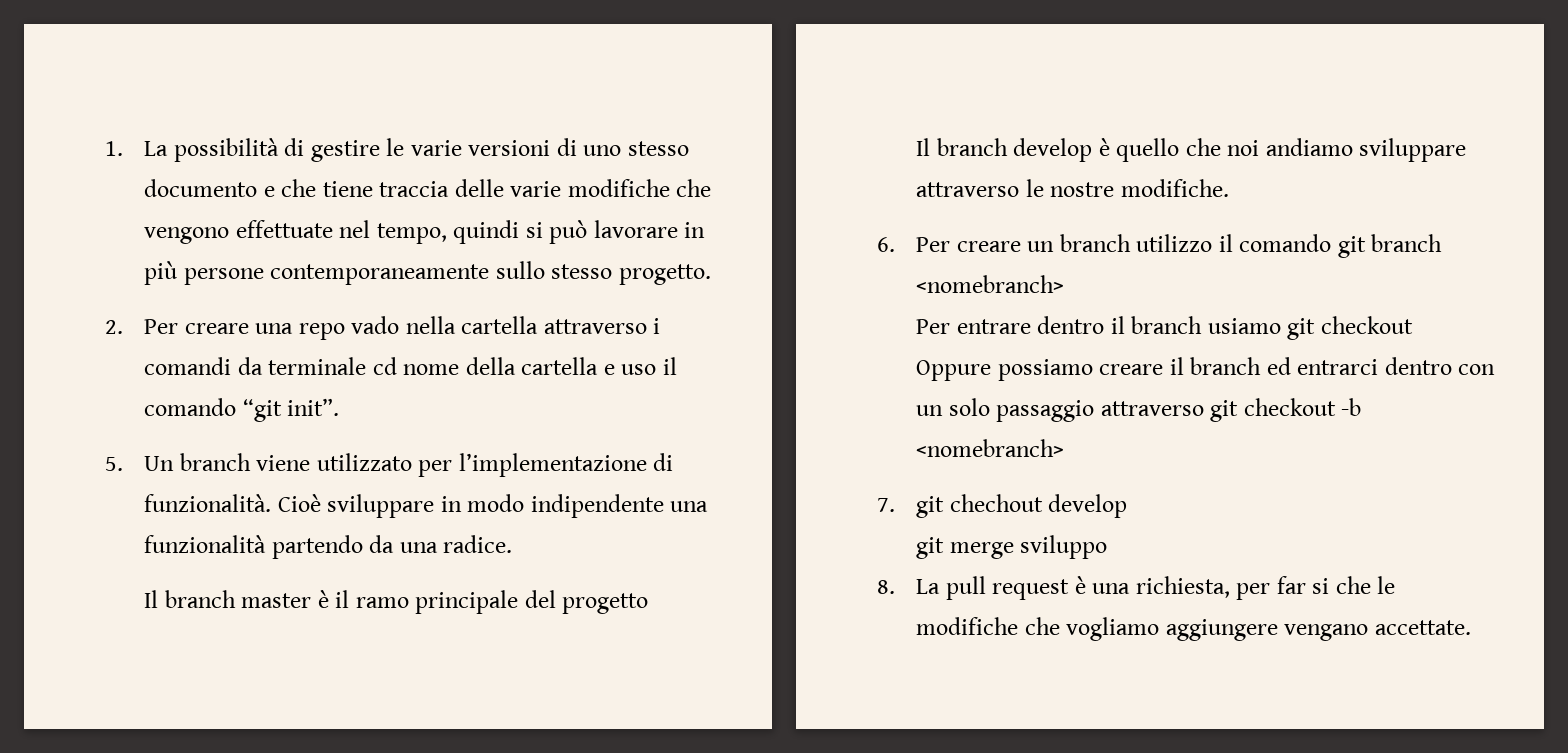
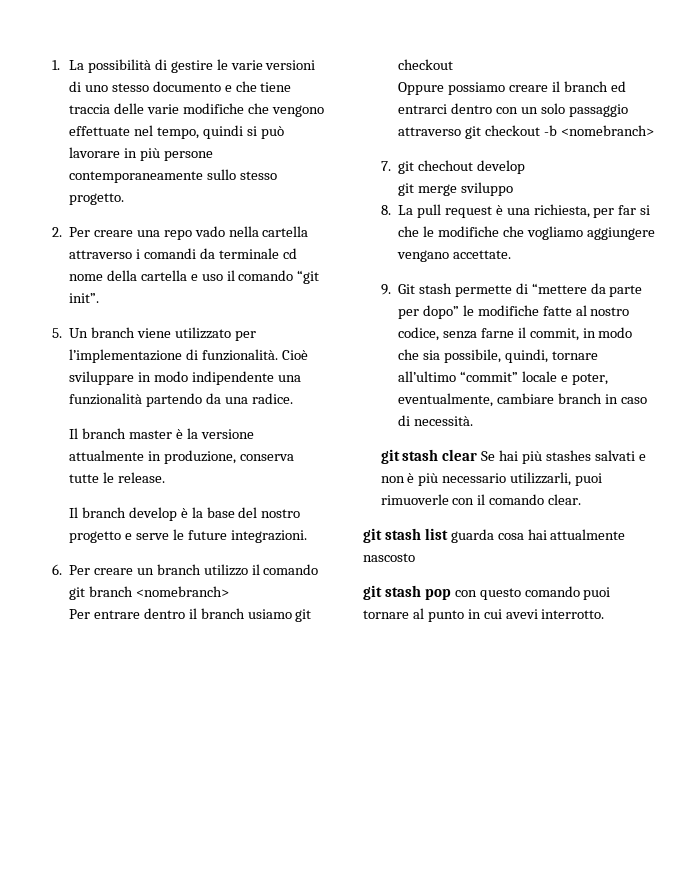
[335,590,649,614] [916,138,1467,162] [916,179,1229,197] il ramo principale del progetto // Il branch develop è quello che noi andiamo sviluppare attraverso le nostre modifiche. -> [186,428,254,439] [68,450,294,464] [68,472,165,483] [68,507,301,521] [68,529,307,543] la versione attualmente in produzione, conserva tutte le release. // Il branch develop è la base del nostro progetto e serve le future integrazioni.
(1471, 627) none -> [380,283,643,297] [397,305,630,319] [397,327,633,341] [397,349,598,363] [397,371,608,385] [397,393,647,407] [397,415,473,426] [380,449,646,464] [380,472,603,486] [380,494,582,505] [363,528,626,543] [363,553,415,562] [363,585,611,600] [363,608,605,622] // 9. Git stash permette di “mettere da parte per dopo” le modifiche fatte al nostro codice, senza farne il commit, in modo che sia possibile, quindi, tornare all’ultimo “commit” locale e poter, eventualmente, cambiare branch in caso di necessità. // git stash clear Se hai più stashes salvati e non è più necessario utilizzarli, puoi rimuoverle con il comando clear. // git stash list guarda cosa hai attualmente nascosto // git stash pop con questo comando puoi tornare al punto in cui avevi interrotto.

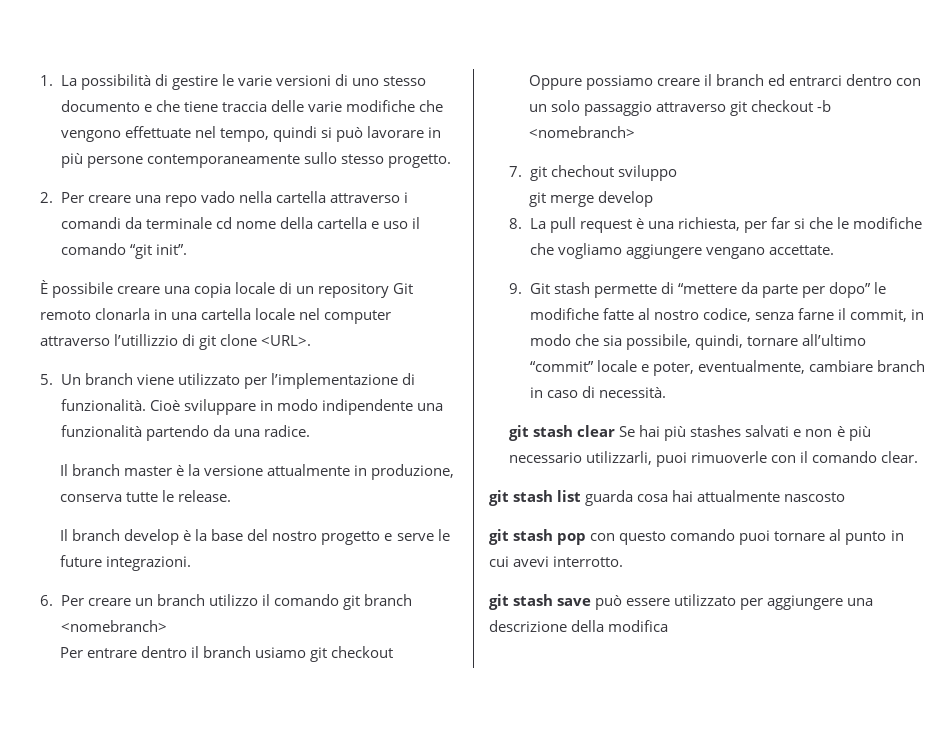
(99, 298) none -> [40,280,414,298] [40,308,392,324] [40,334,312,350] // È possibile creare una copia locale di un repository Git remoto clonarla in una cartella locale nel computer attraverso l’utillizzio di git clone <URL>.
[476,160,525,174] develop -> [617,165,677,181] sviluppo
[460,182,513,196] sviluppo -> [598,191,654,207] develop
(605, 614) none -> [489,594,874,610] [489,620,669,632] // git stash save può essere utilizzato per aggiungere una descrizione della modifica

